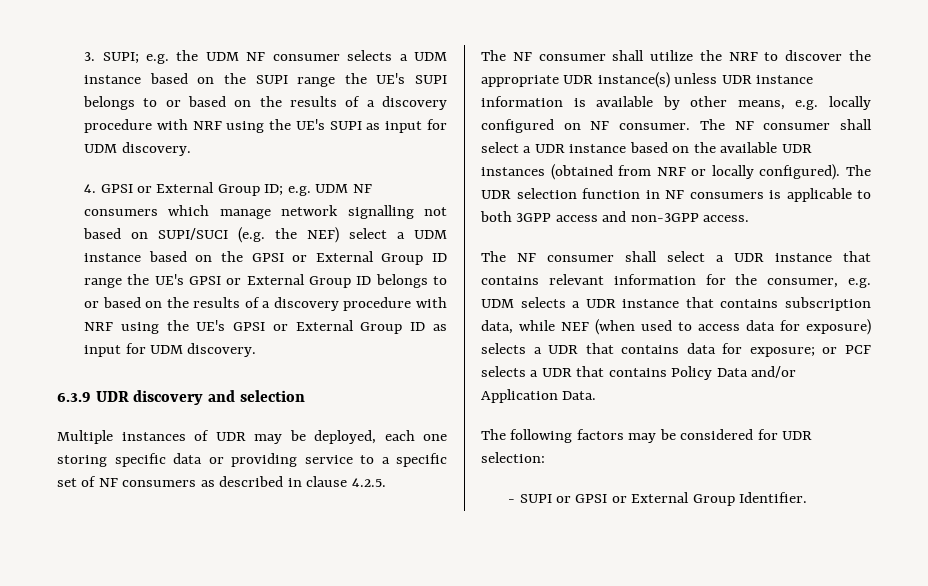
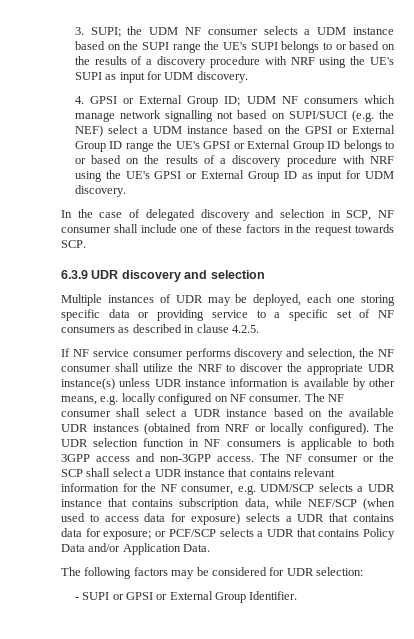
[145,54,169,64] e.g. -> (121, 32) none
[287,186,311,196] e.g. -> (241, 101) none
(257, 350) none -> [61,209,394,221] [61,224,395,236] [61,240,86,248] // In the case of delegated discovery and selection in SCP, NF consumer shall include one of these factors in the request towards SCP.
[481,50,506,61] The -> [61,348,375,360] If NF service consumer performs discovery and selection, the
[481,251,614,262] // The NF consumer -> [260,453,394,462] [61,469,83,477] The NF consumer or the SCP
(758, 279) none -> [160,484,177,492] NF
[481,299,514,308] UDM -> [260,484,315,492] UDM/SCP
[561,322,589,331] NEF -> [307,499,357,507] NEF/SCP
[845,345,871,354] PCF -> [168,529,216,537] PCF/SCP

